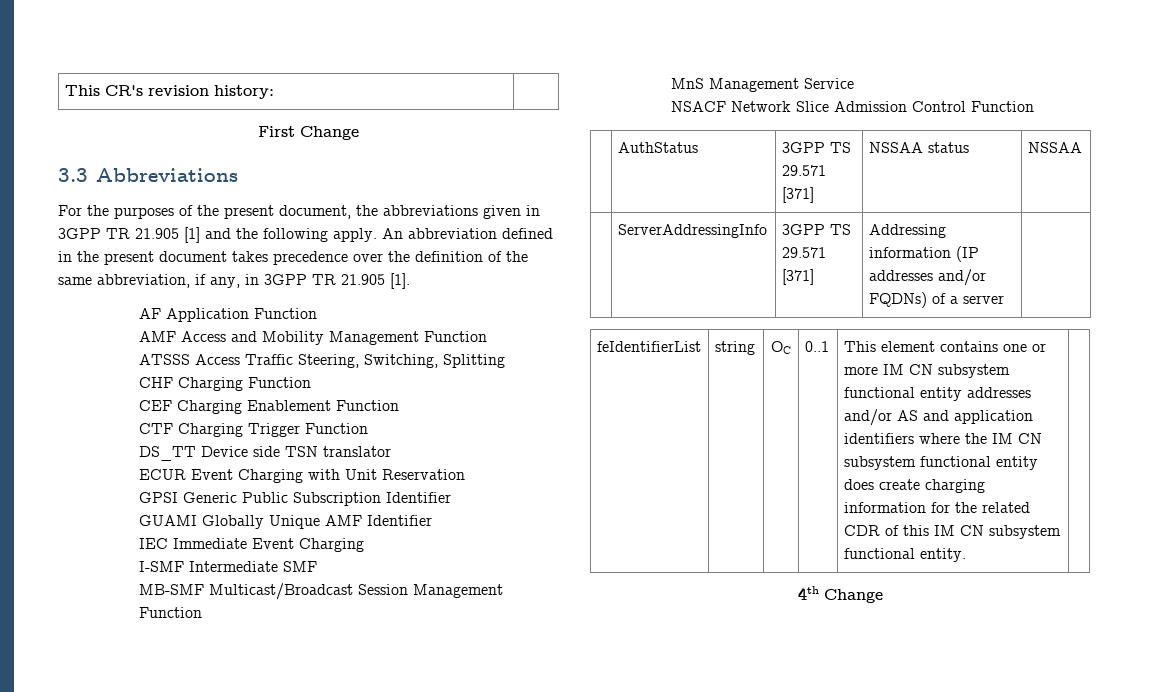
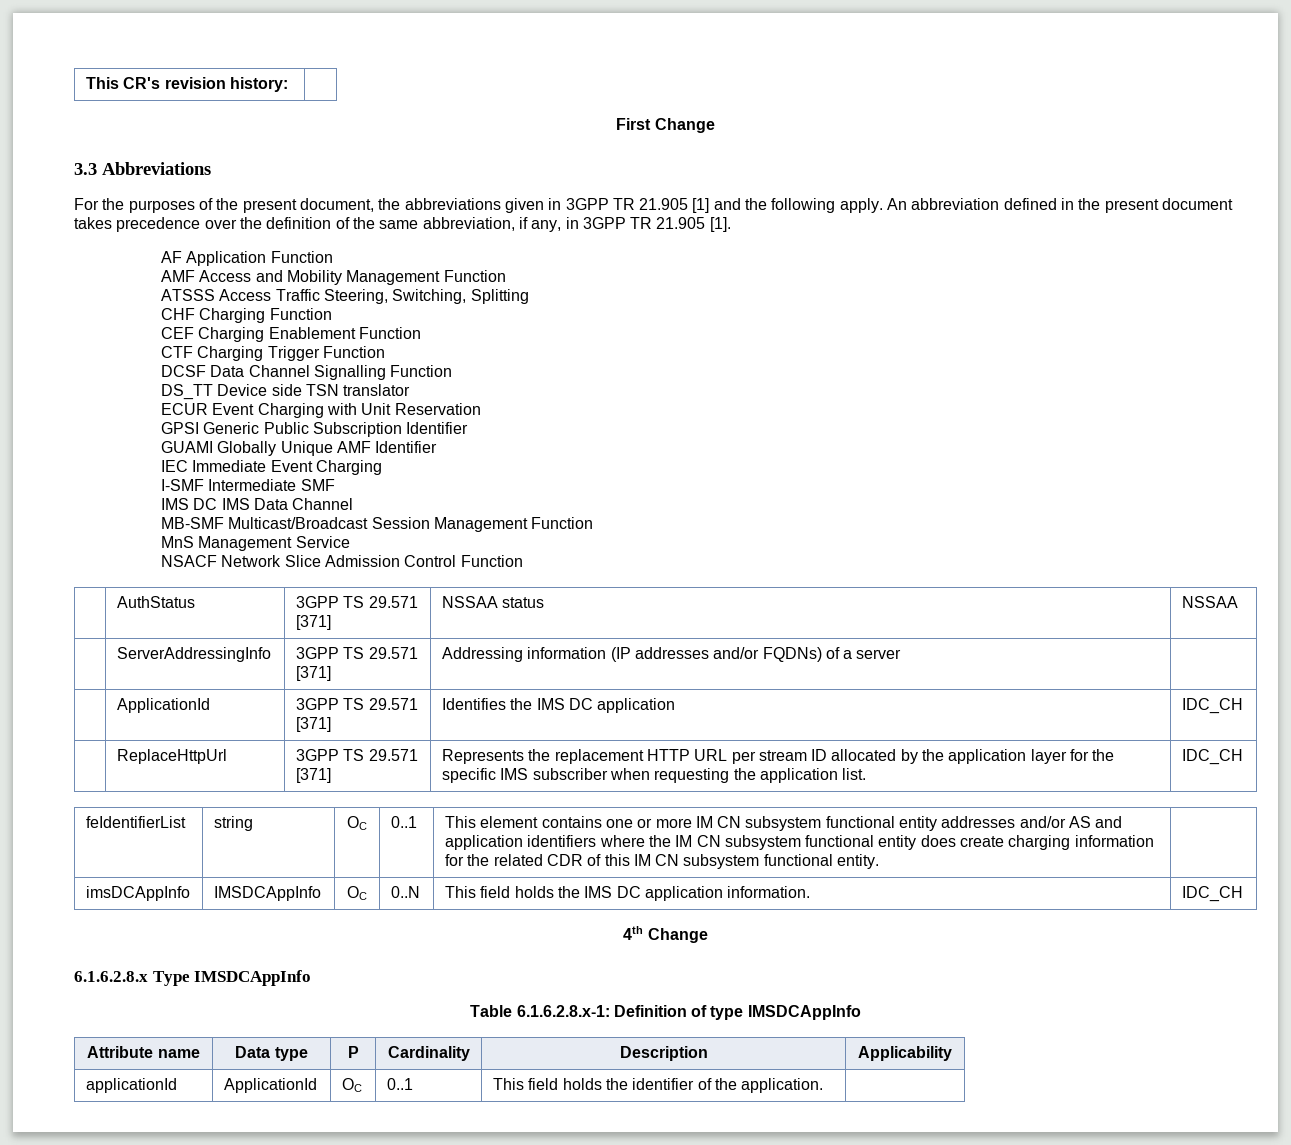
(368, 428) none -> [161,365,453,380] // DCSF Data Channel Signalling Function
(317, 566) none -> [161,498,354,510] // IMS DC IMS Data Channel
(1004, 299) none -> [116,698,210,713] [295,698,418,710] [295,717,331,732] [441,698,676,713] [1181,698,1243,714] [116,749,227,764] [295,749,418,761] [295,768,331,783] [441,749,1115,764] [441,768,867,783] [1181,749,1243,765] // | ApplicationId | 3GPP TS 29.571 [371] | Identifies the IMS DC application | IDC_CH // | ReplaceHttpUrl | 3GPP TS 29.571 [371] | Represents the replacement HTTP URL per stream ID allocated by the application layer for the specific IMS subscriber when requesting the application list. | IDC_CH
[798,586,883,603] // 4th Change -> [85,886,190,901] [213,886,321,901] [347,886,367,900] [390,886,420,898] [444,886,811,901] [1181,886,1243,902] [623,926,708,943] [74,970,312,986] [470,1005,861,1020] [87,1046,200,1058] [235,1046,308,1061] [347,1046,359,1058] [387,1046,470,1061] [619,1046,708,1061] [858,1046,952,1061] [85,1078,177,1093] [223,1078,317,1093] [341,1078,362,1092] [386,1078,413,1090] [492,1078,824,1093] // imsDCAppInfo | IMSDCAppInfo | OC | 0..N | This field holds the IMS DC application information. | IDC_CH // 4th Change // 6.1.6.2.8.x Type IMSDCAppInfo // Table 6.1.6.2.8.x-1: Definition of type IMSDCAppInfo // Attribute name | Data type | P | Cardinality | Description | Applicability // applicationId | ApplicationId | OC | 0..1 | This field holds the identifier of the application. |

